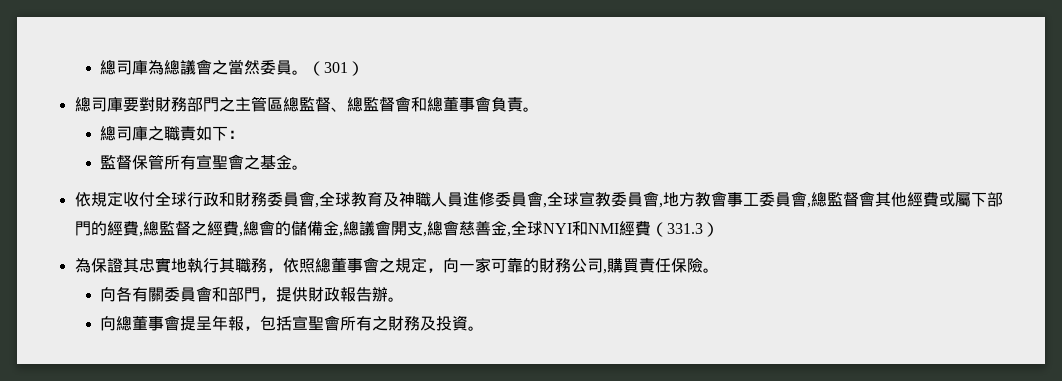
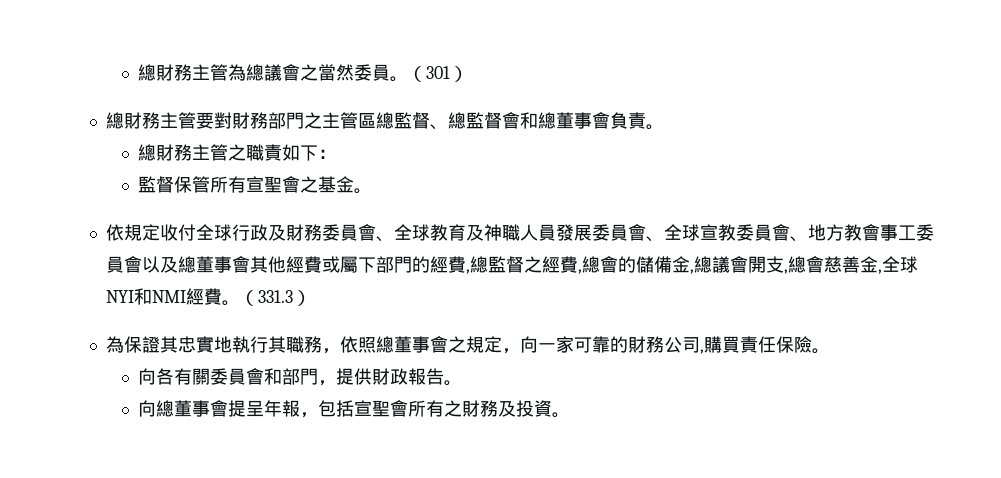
[100,59,149,75] 總司庫 -> [138,64,229,81] 總財務主管
[90,97,123,112] 司庫 -> [123,112,196,129] 財務主管
[116,126,149,141] 司庫 -> [156,144,229,161] 財務主管
[218,192,235,207] 和 -> [267,225,286,241] 及
[314,203,319,208] , -> [375,236,394,242] 、
[462,191,547,208] 進修委員會, -> [555,224,664,242] 發展委員會、
[658,203,663,208] , -> [789,236,808,242] 、
[806,191,859,208] ,總監督 -> [141,256,232,273] 以及總董事
(651, 228) none -> [221,300,240,306] 。
[372,287,389,302] 辦 -> (445, 376) none

